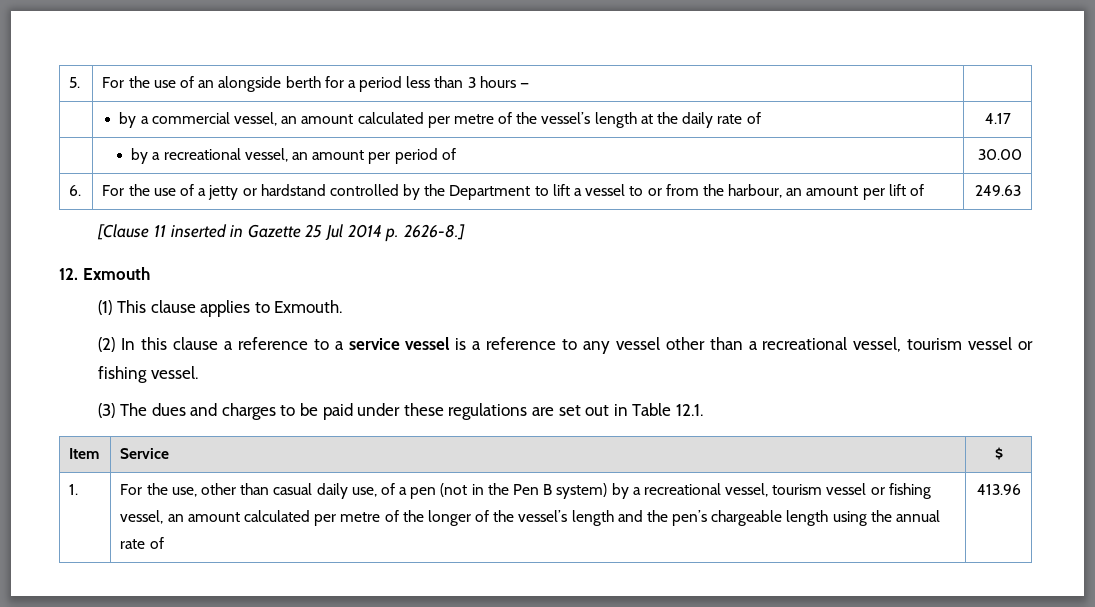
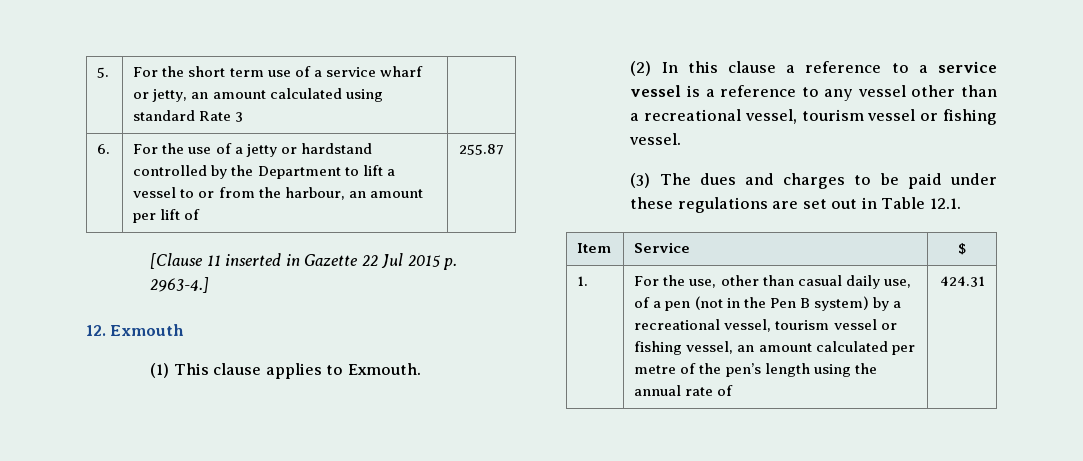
[153,76,529,92] [119,112,761,128] [984,113,1011,124] [131,148,456,164] [977,149,1022,160] use of an alongside berth for a period less than 3 hours — | // | by a commercial vessel, an amount calculated per metre of the vessel’s length at the daily rate of | 4.17 // | by a recreational vessel, an amount per period of | 30.00 -> [188,66,423,77] [133,88,383,102] [133,110,244,122] short term use of a service wharf or jetty, an amount calculated using standard Rate 3 |
[974,185,1021,196] 249.63 -> [459,144,504,155] 255.87
[305,224,465,242] 25 Jul 2014 p. 2626-8.] -> [361,253,458,270] [150,277,210,293] 22 Jul 2015 p. 2963-4.]
[427,510,783,526] longer of the vessel’s length and the pen’s chargeable -> [725,363,761,377] pen’s
[976,484,1021,495] 413.96 -> [939,276,985,287] 424.31

